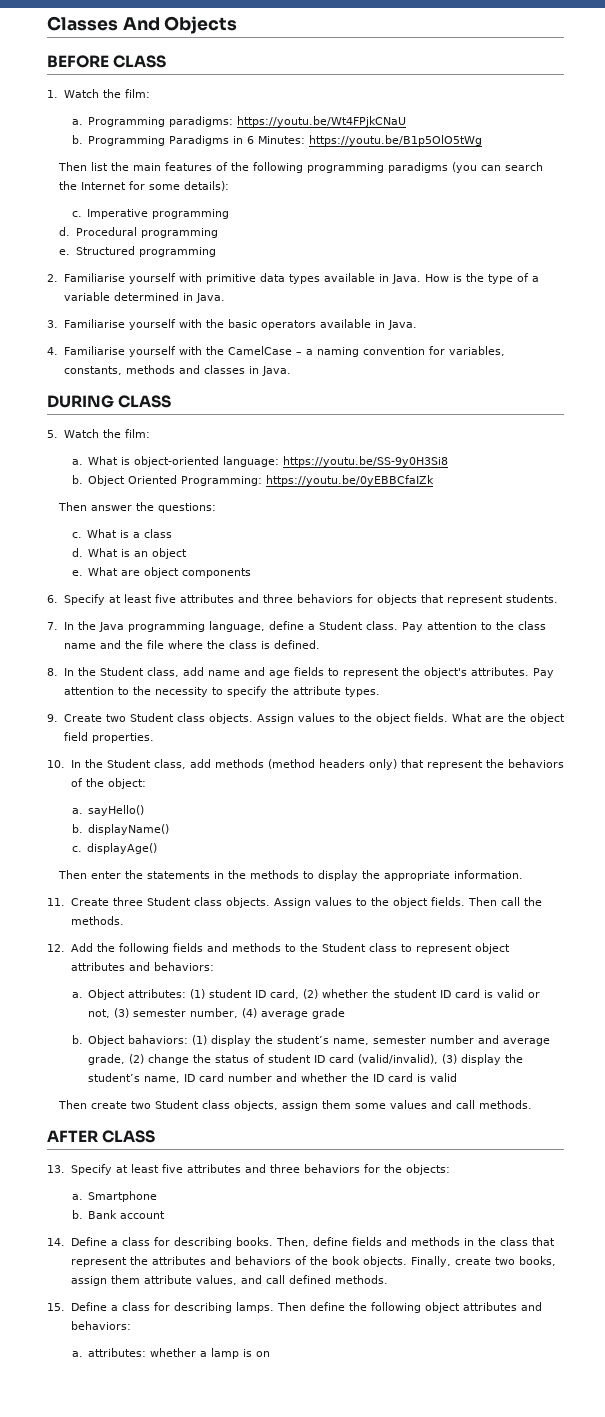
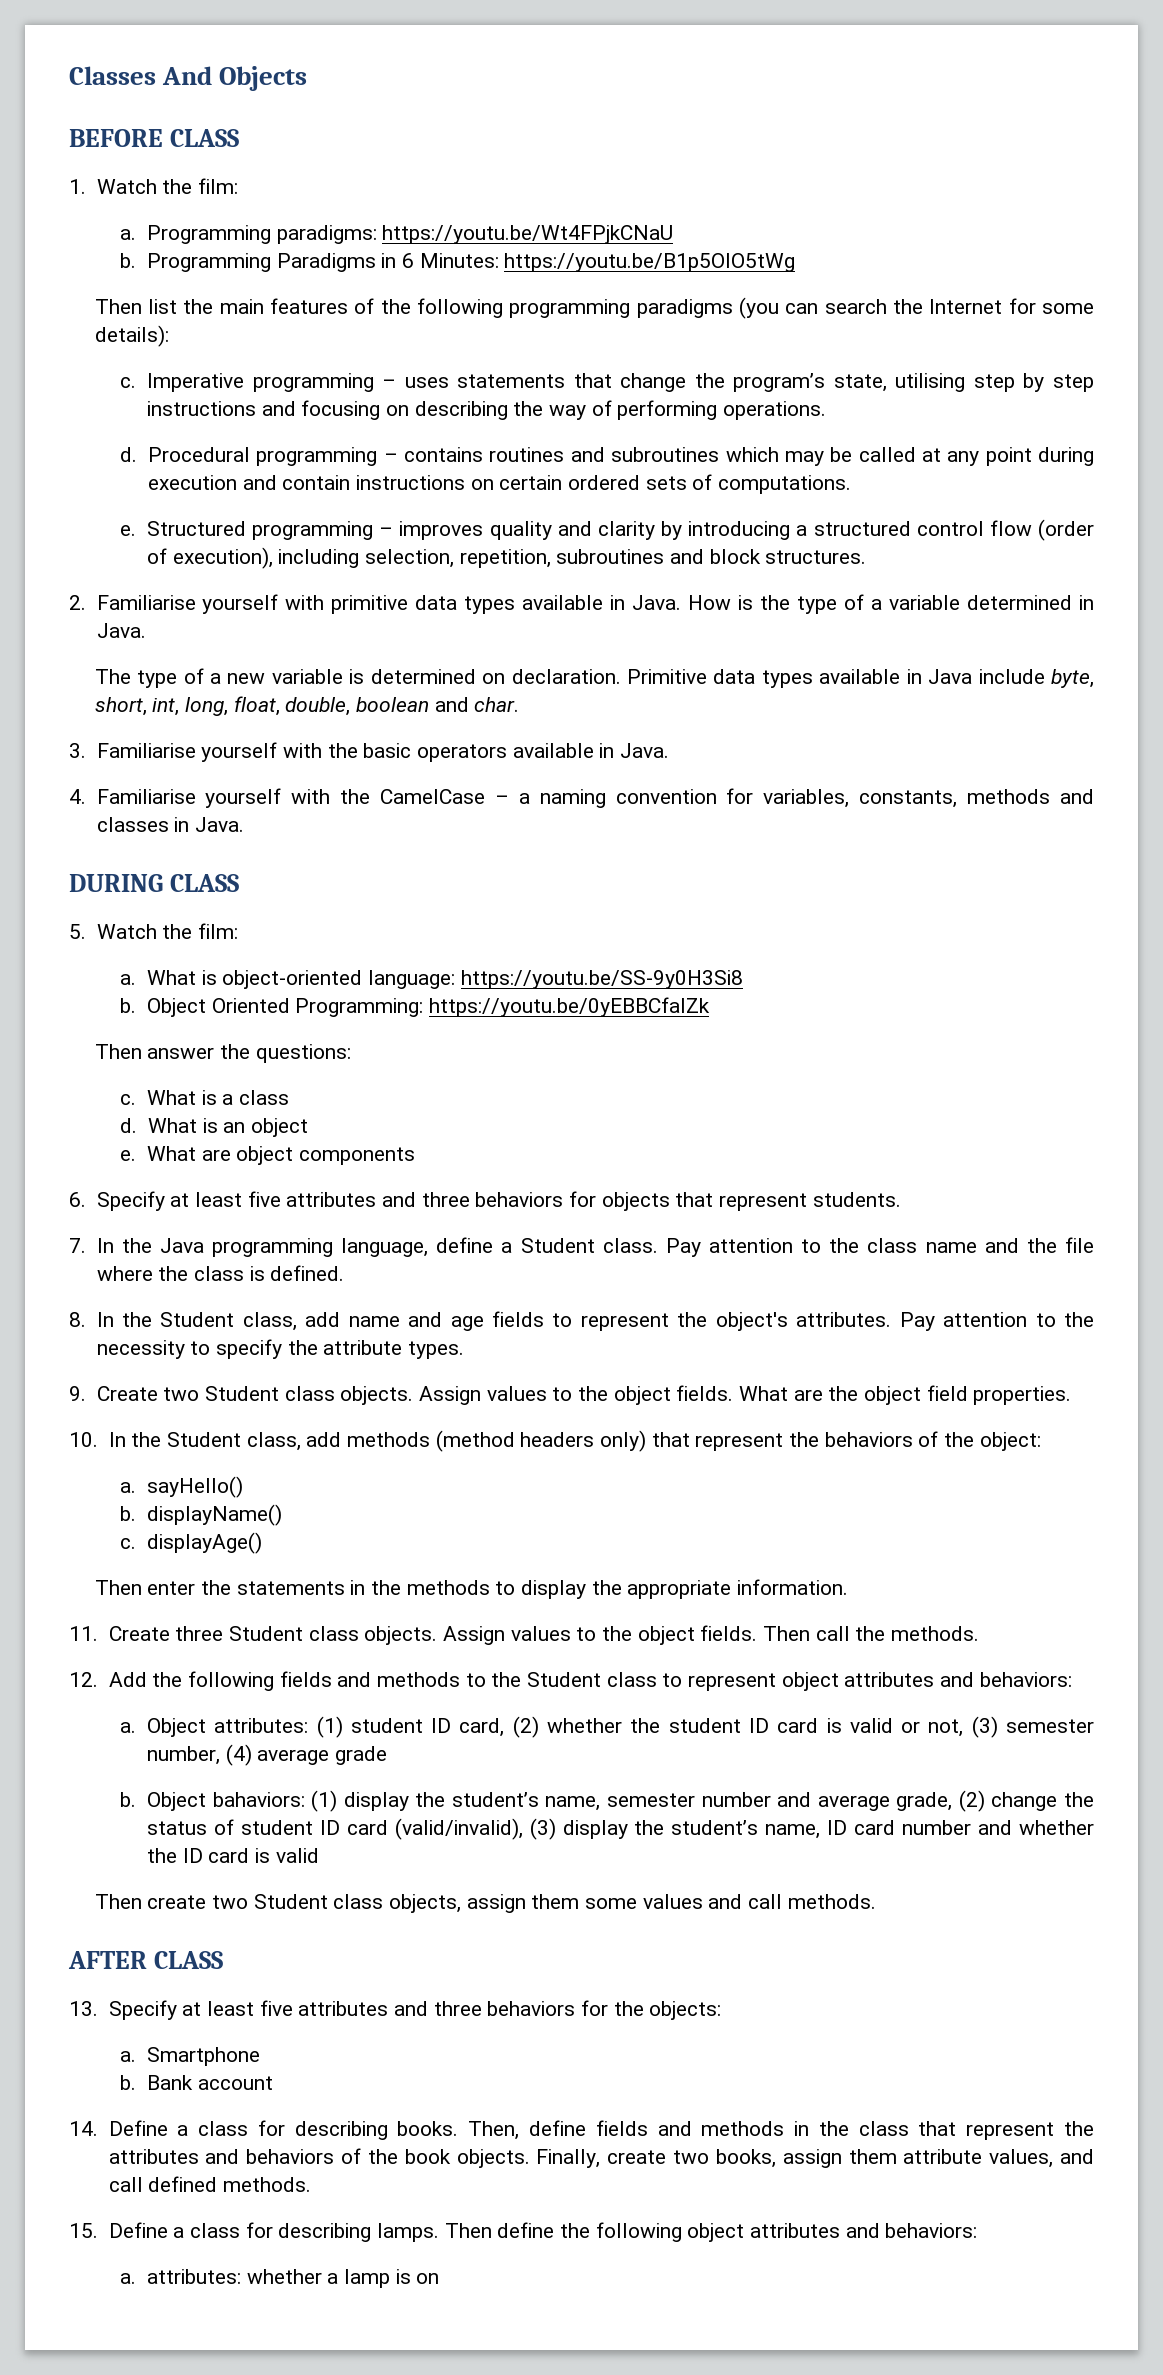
[59,227,218,238] [59,246,216,257] // d. Procedural programming // e. Structured programming -> [382,373,1094,392] [146,400,827,420] [120,447,1094,466] [147,474,852,494] [120,519,1094,541] [146,547,867,569] – uses statements that change the program’s state, utilising step by step instructions and focusing on describing the way of performing operations. // d. Procedural programming – contains routines and subroutines which may be called at any point during execution and contain instructions on certain ordered sets of computations. // e. Structured programming – improves quality and clarity by introducing a structured control flow (order of execution), including selection, repetition, subroutines and block structures.
(225, 298) none -> [94,668,1095,688] [94,696,520,716] // The type of a new variable is determined on declaration. Primitive data types available in Java include byte, short, int, long, float, double, boolean and char.

